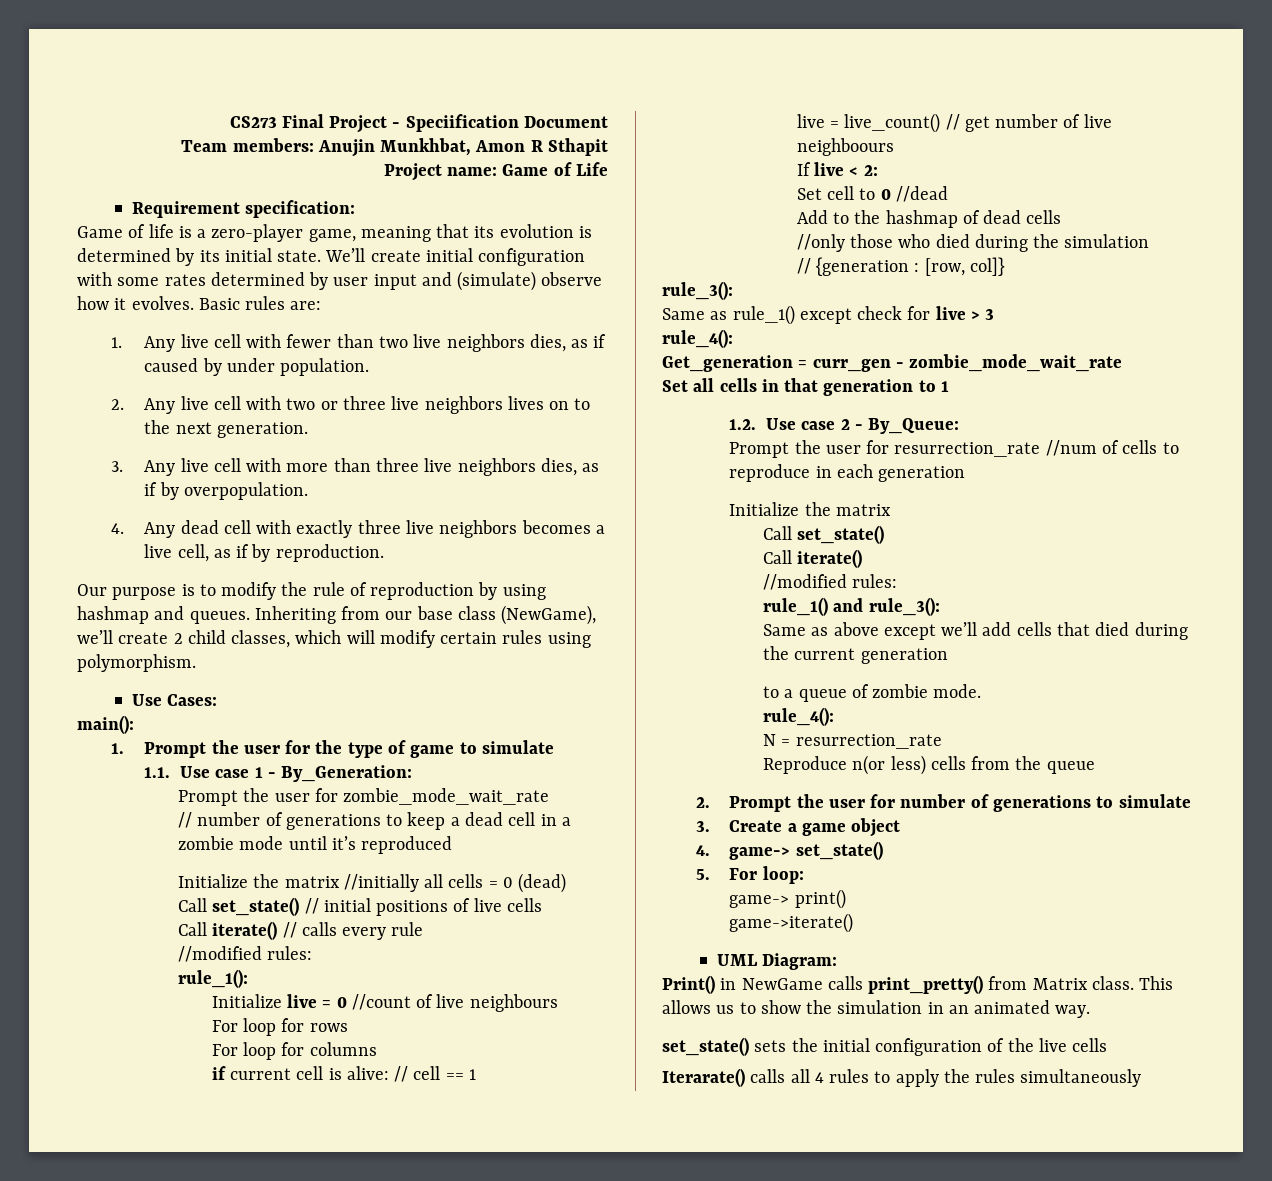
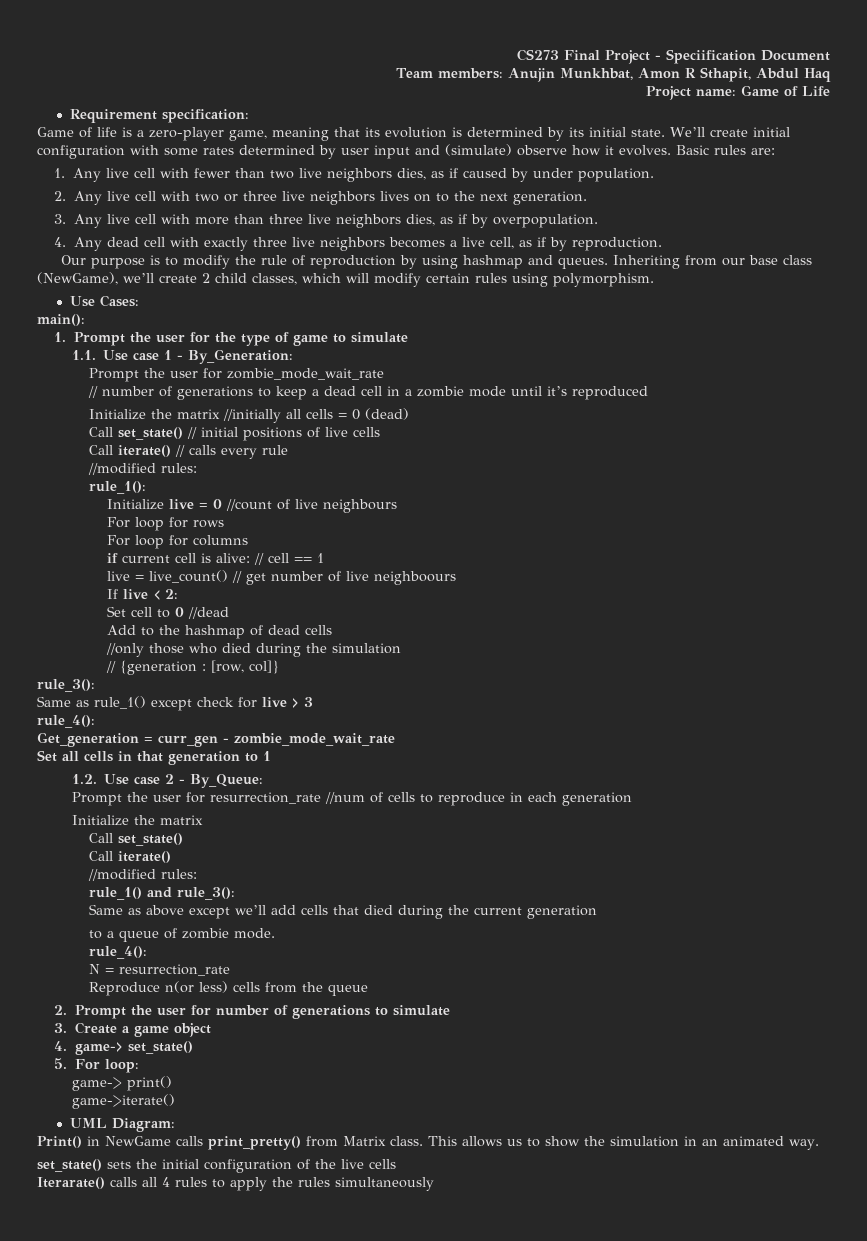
[547,138,608,156] Sthapit -> [700,67,831,82] Sthapit, Abdul Haq

